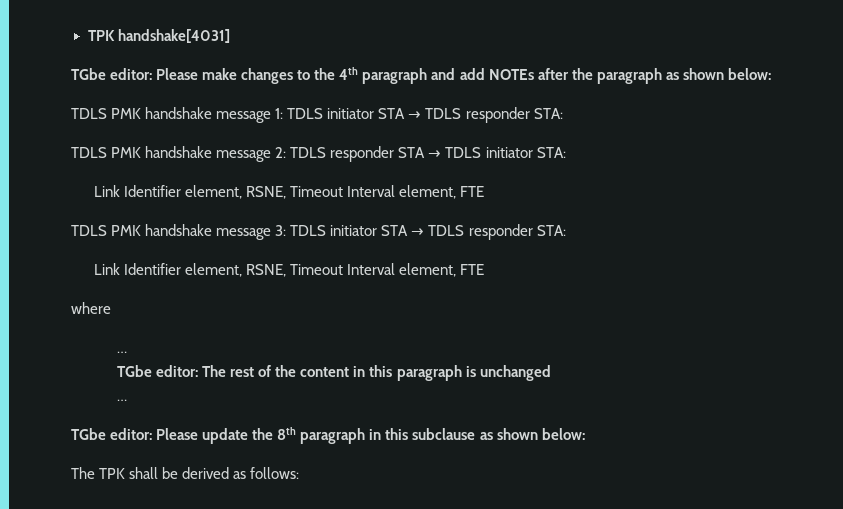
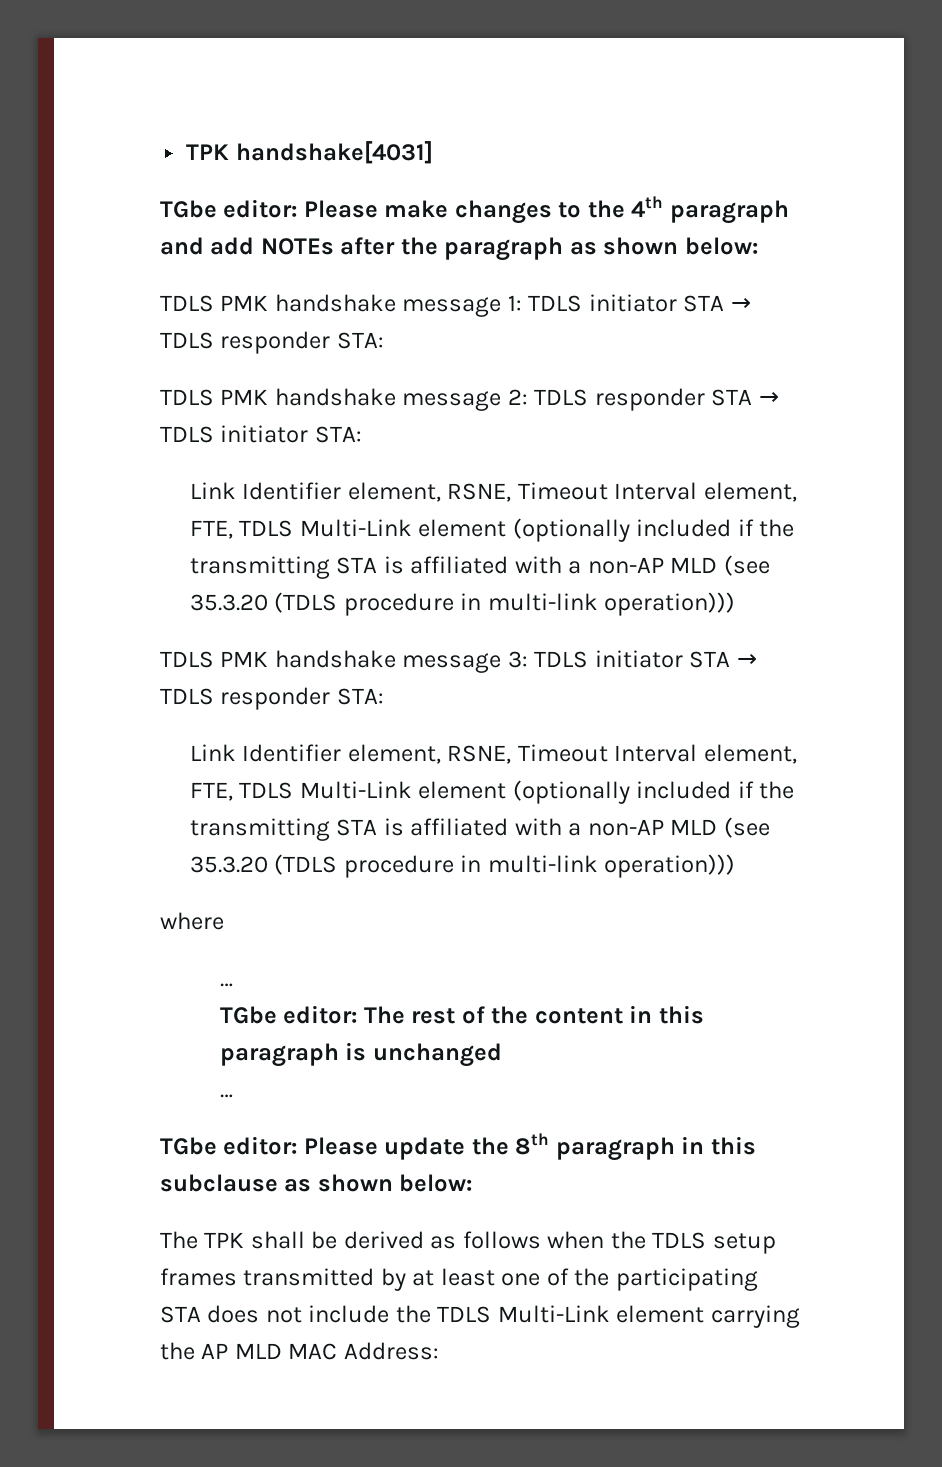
[460,186,485,197] FTE -> [189,518,795,542] [189,555,770,579] [189,592,736,616] FTE, TDLS Multi-Link element (optionally included if the transmitting STA is affiliated with a non-AP MLD (see 35.3.20 (TDLS procedure in multi-link operation)))
[460,264,485,275] FTE -> [189,780,795,804] [189,817,770,841] [189,854,736,878] FTE, TDLS Multi-Link element (optionally included if the transmitting STA is affiliated with a non-AP MLD (see 35.3.20 (TDLS procedure in multi-link operation)))
[250,467,300,479] follows: -> [462,1231,776,1254] [160,1268,758,1291] [160,1305,800,1328] [160,1342,439,1360] follows when the TDLS setup frames transmitted by at least one of the participating STA does not include the TDLS Multi-Link element carrying the AP MLD MAC Address:

